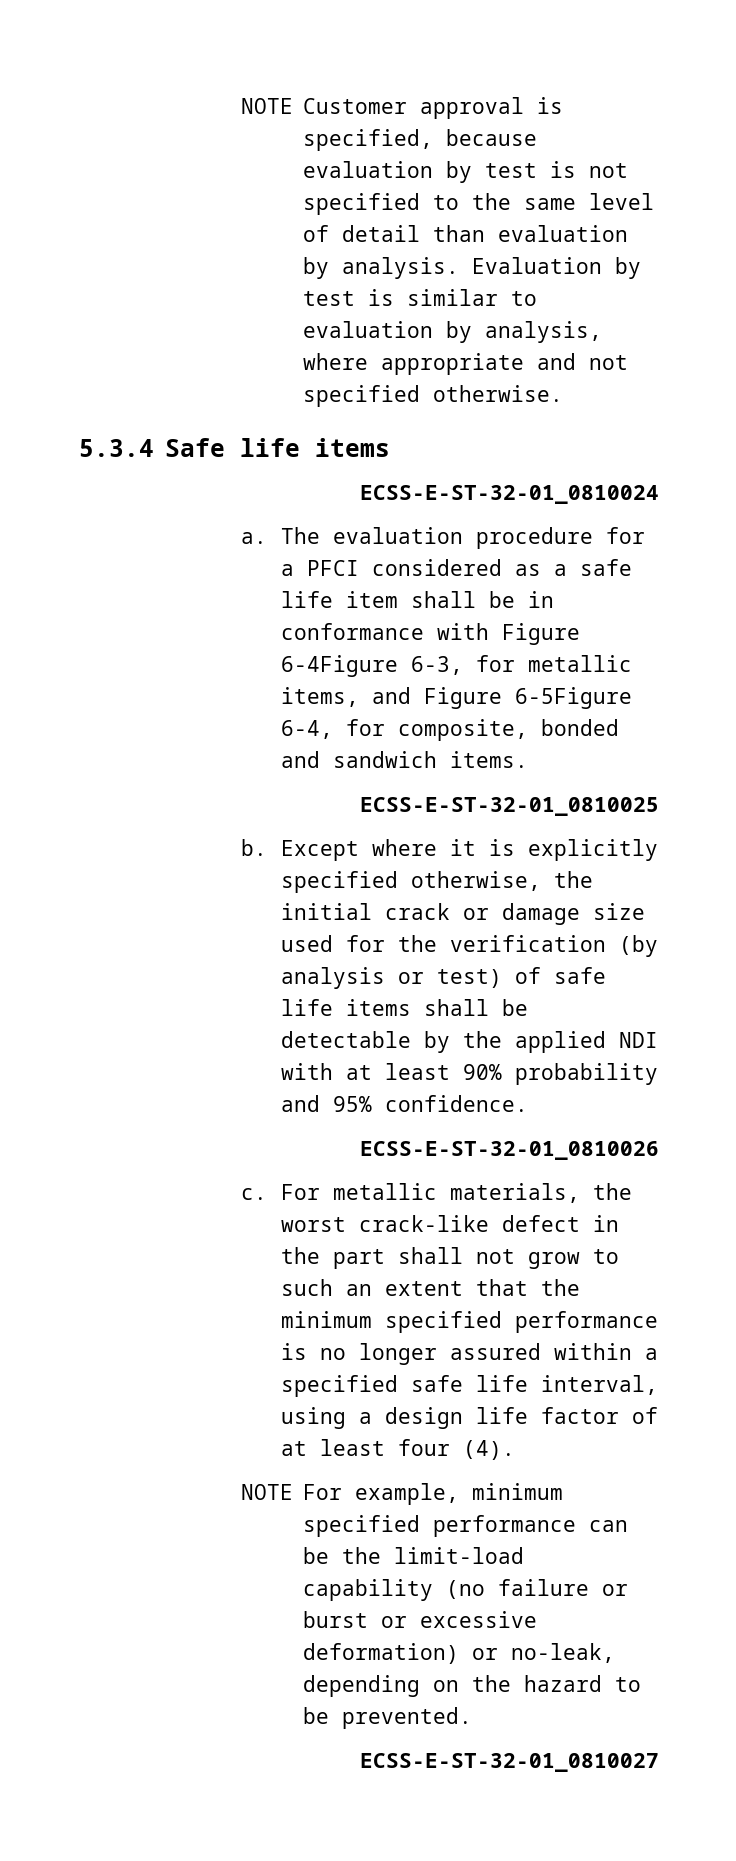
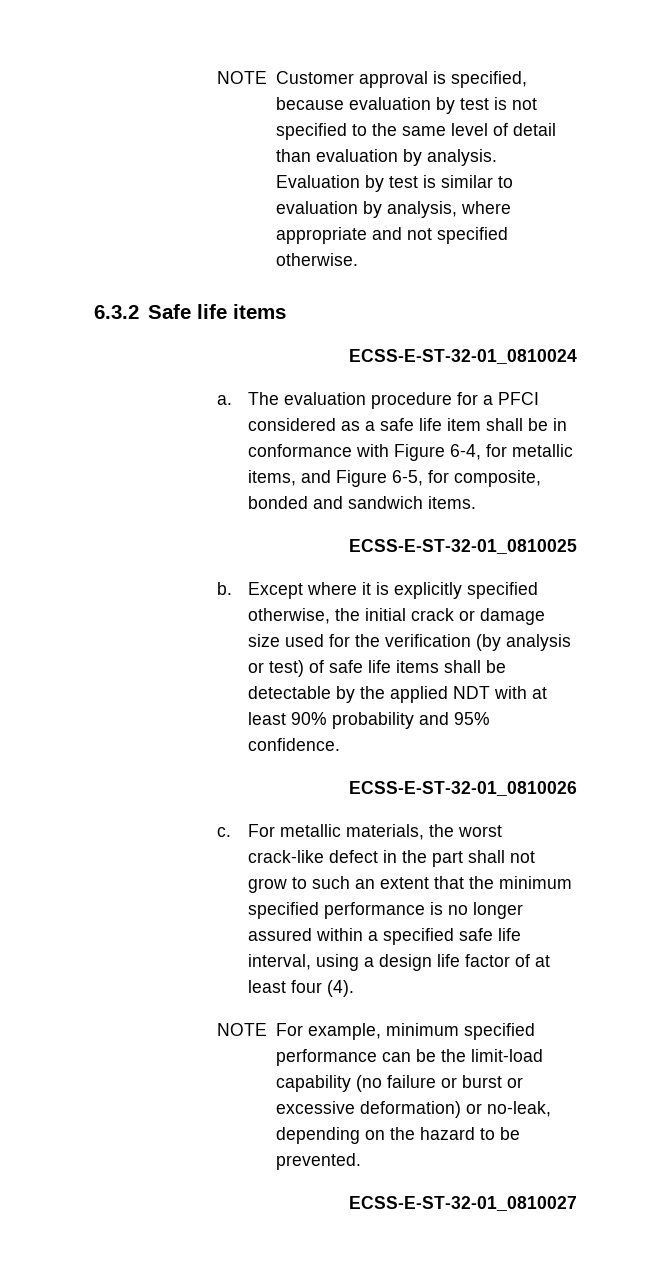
[79,439,154,457] 5.3.4 -> [94,305,139,319] 6.3.2
[281,655,464,677] 6-4Figure 6-3, -> [449,444,481,460] 6-4,
[515,687,633,709] [281,720,334,739] 6-5Figure 6-4, -> [391,470,423,486] 6-5,
[619,1032,659,1048] NDI -> [452,686,490,699] NDT

